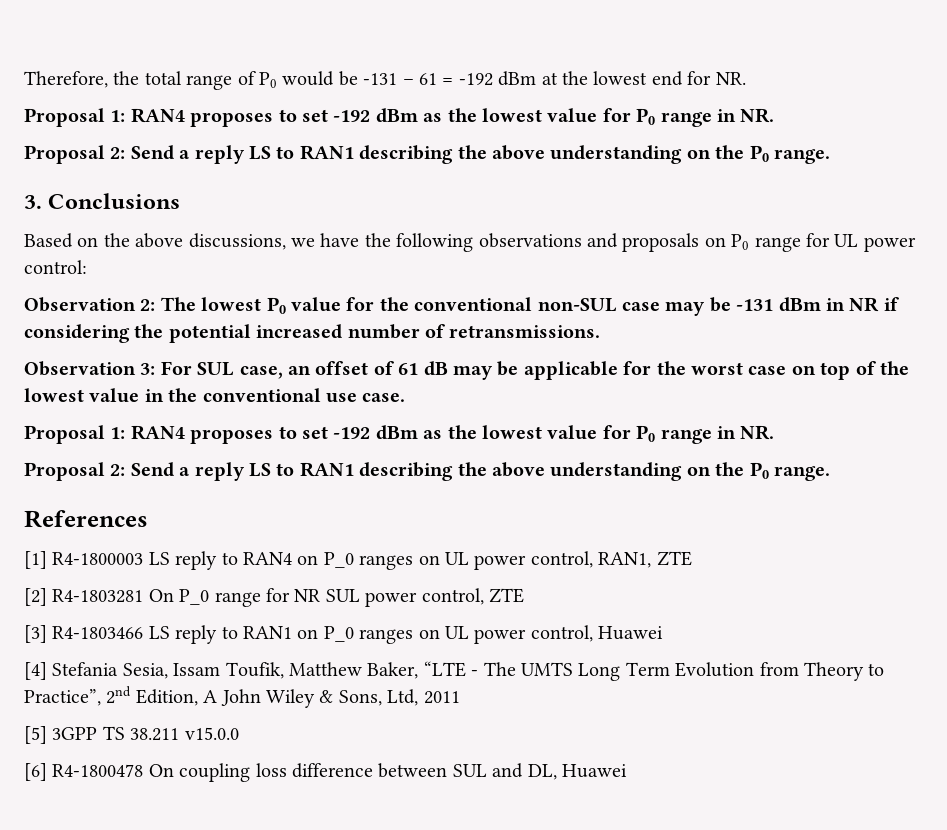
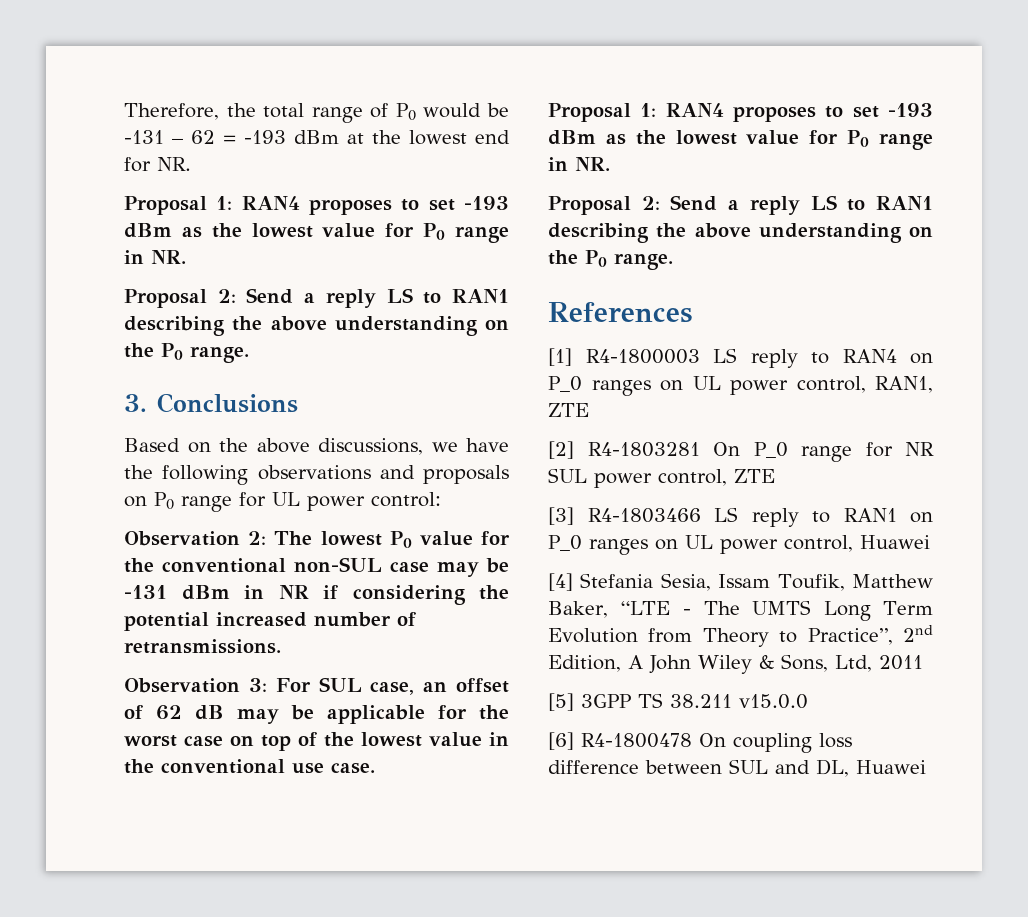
[418,73,493,86] 61 = -192 -> [191,130,286,144] 62 = -193
[333,110,371,122] -192 -> [463,196,509,210] -193
[398,363,419,375] 61 -> [156,705,182,720] 62
[333,427,371,439] -192 -> [888,103,933,117] -193

